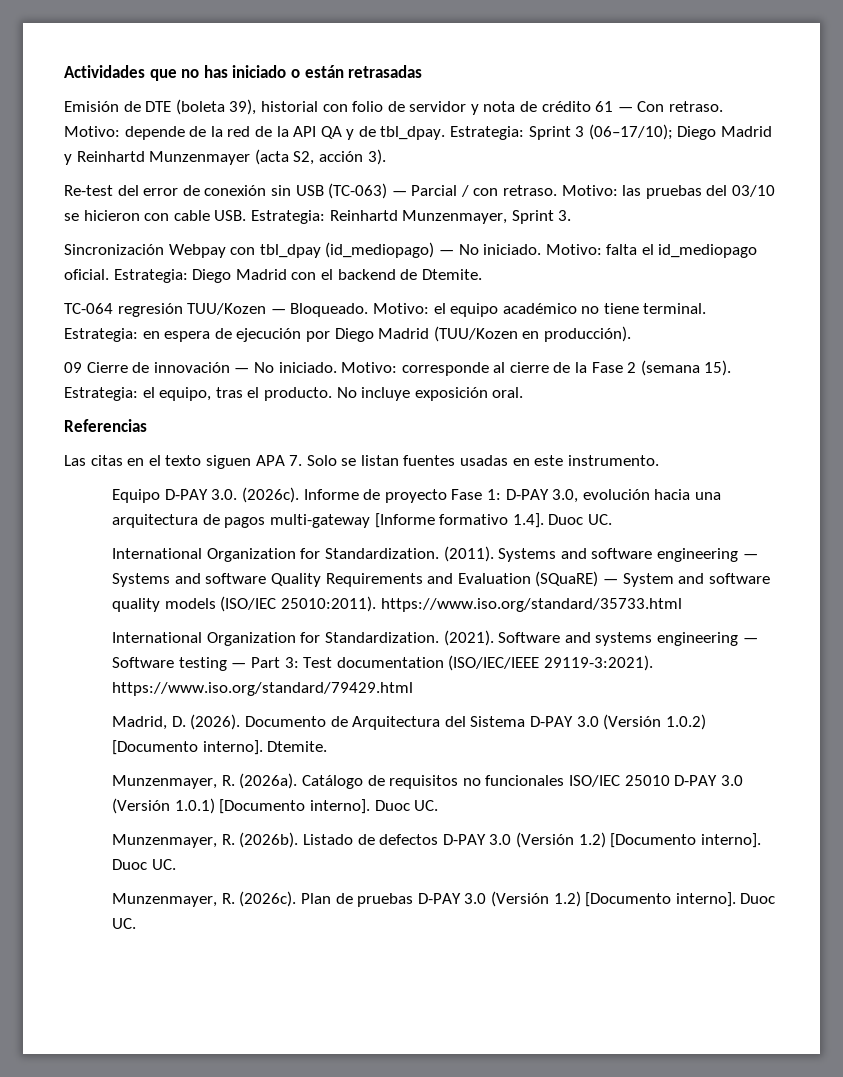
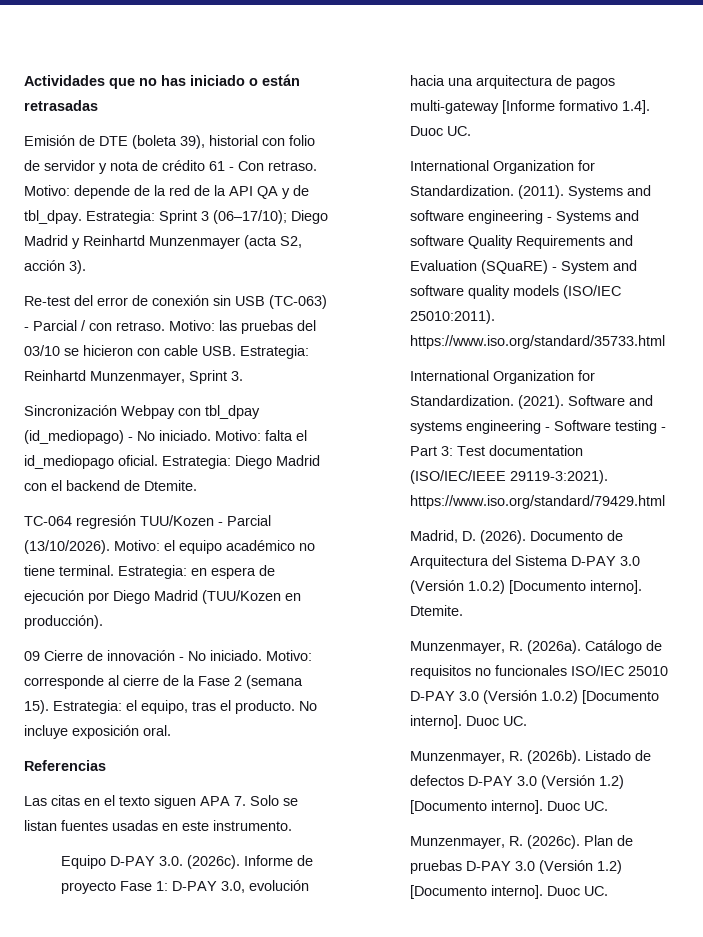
[617,107,633,112] — -> [229,167,234,171] -
[391,191,407,196] — -> [24,327,29,331] -
[438,250,454,255] — -> [128,437,133,441] -
[270,303,369,317] — Bloqueado. -> [218,515,271,526] [24,540,110,554] - Parcial (13/10/2026).
[234,368,250,373] — -> [179,657,184,661] -
[742,554,758,559] — -> [547,217,553,221] -
[602,579,618,584] — -> [552,267,558,271] -
[742,638,758,643] — -> [545,427,551,431] -
[231,663,247,668] — -> [661,427,667,431] -
[174,798,215,814] 1.0.1) -> [541,690,579,704] 1.0.2)

